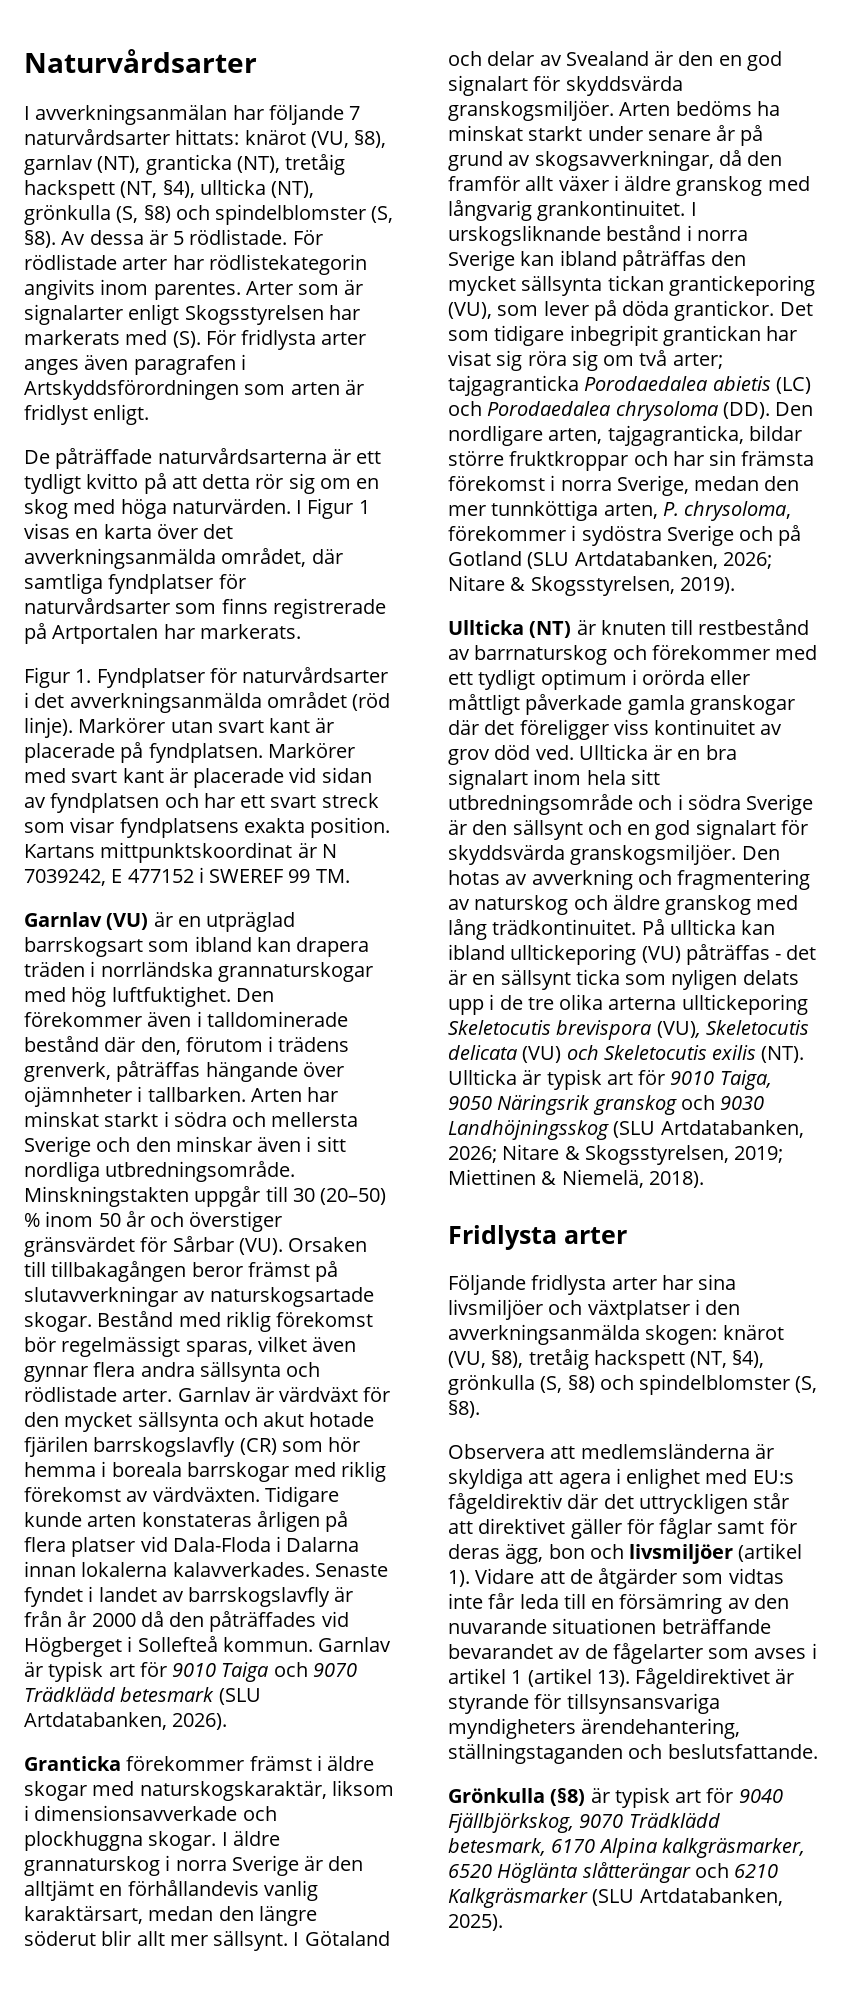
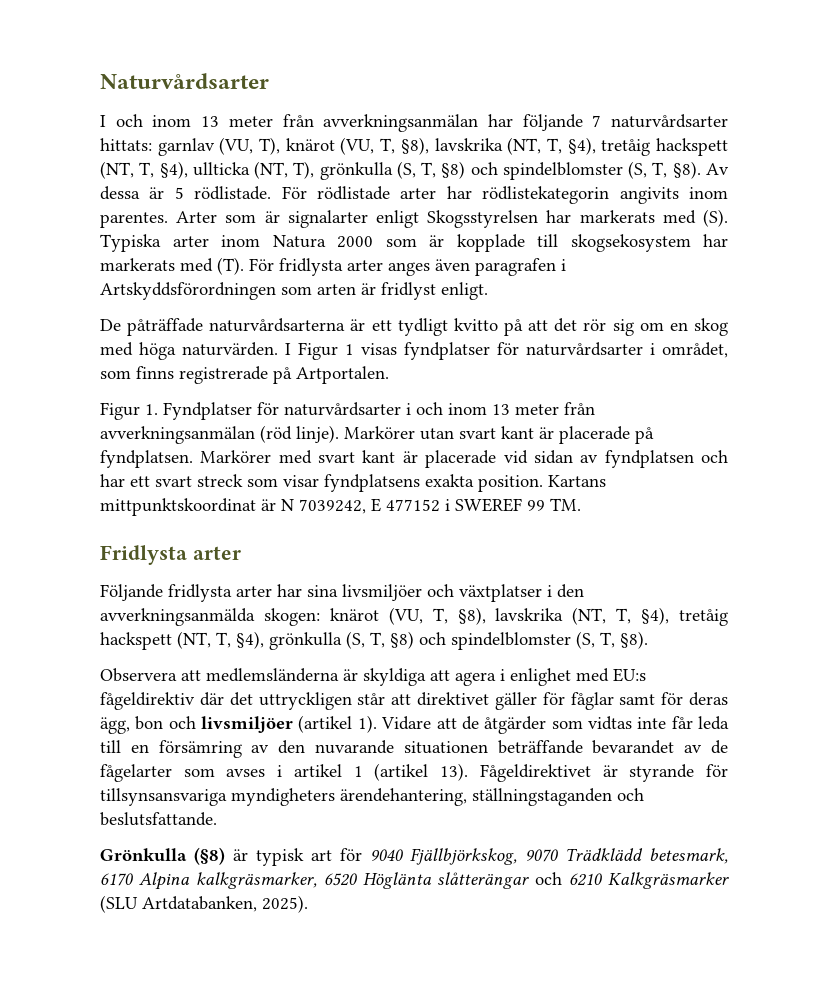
(30, 113) none -> [115,114,314,127] och inom 13 meter från
[244,130,387,148] [24,154,346,175] [24,180,158,200] knärot (VU, §8), garnlav (NT), granticka (NT), tretåig hackspett (NT, -> [157,137,728,156] [100,161,155,179] garnlav (VU, T), knärot (VU, T, §8), lavskrika (NT, T, §4), tretåig hackspett (NT, T,
[271,181,315,198] [24,204,394,225] (NT), grönkulla (S, §8) och spindelblomster (S, -> [254,161,668,180] (NT, T), grönkulla (S, T, §8) och spindelblomster (S, T,
(201, 339) none -> [100,234,728,252] [100,257,244,275] Typiska arter inom Natura 2000 som är kopplade till skogsekosystem har markerats med (T).
[202,474,251,489] detta -> [554,318,578,332] det
[75,524,234,539] [24,548,343,569] [24,573,103,594] en karta över det avverkningsanmälda området, där samtliga -> (397, 349) none
(170, 606) none -> [650,342,728,358] i området,
[52,624,301,644] Artportalen har markerats. -> [296,366,389,384] Artportalen.
[34,692,347,713] det avverkningsanmälda området -> [416,402,595,415] [100,426,255,444] och inom 13 meter från avverkningsanmälan
[24,912,296,932] [24,936,370,957] [24,961,373,982] [24,986,274,1007] [24,1011,348,1027] [24,1036,350,1055] [24,1061,344,1082] [24,1086,339,1107] [24,1111,359,1127] [24,1136,346,1157] [24,1161,296,1182] [24,1186,387,1207] [24,1211,283,1232] [24,1236,368,1257] [24,1261,339,1282] [24,1286,374,1307] [24,1311,374,1332] [24,1336,357,1357] [24,1362,321,1382] [24,1386,391,1402] [24,1412,375,1432] [24,1436,361,1457] [24,1461,387,1482] [24,1486,339,1507] [24,1511,349,1532] [24,1536,360,1557] [24,1561,388,1577] [24,1586,354,1607] [24,1611,349,1632] [24,1636,392,1657] [24,1661,357,1682] [24,1687,261,1705] [24,1712,228,1730] [24,1755,375,1771] [24,1780,394,1801] [24,1805,277,1821] [24,1831,280,1851] [24,1855,364,1876] [24,1880,318,1901] [24,1906,317,1926] [24,1930,390,1951] [448,51,782,71] [448,75,683,96] [448,100,780,121] [448,125,764,146] [448,150,783,171] [448,175,810,196] [448,200,697,221] [448,225,748,246] [448,250,747,271] [448,275,815,296] [448,300,813,321] [448,325,798,346] [448,350,723,371] [448,375,811,396] [448,401,814,421] [448,425,802,446] [448,450,815,471] [448,475,800,496] [448,500,792,521] [448,525,802,546] [448,551,772,569] [448,575,735,596] [448,619,810,638] [448,645,818,665] [448,669,751,690] [448,694,795,715] [448,719,783,740] [448,744,737,765] [448,769,660,790] [448,794,814,815] [448,819,808,840] [448,844,780,865] [448,869,811,890] [448,895,799,915] [448,919,776,940] [448,944,817,965] [448,969,799,990] [448,994,808,1015] [448,1020,809,1040] [448,1045,805,1063] [448,1069,772,1090] [448,1095,765,1115] [448,1120,804,1140] [448,1144,784,1165] [448,1169,704,1188] // Garnlav (VU) är en utpräglad barrskogsart som ibland kan drapera träden i norrländska grannaturskogar med hög luftfuktighet. Den förekommer även i talldominerade bestånd där den, förutom i trädens grenverk, påträffas hängande över ojämnheter i tallbarken. Arten har minskat starkt i södra och mellersta Sverige och den minskar även i sitt nordliga utbredningsområde. Minskningstakten uppgår till 30 (20–50) % inom 50 år och överstiger gränsvärdet för Sårbar (VU). Orsaken till tillbakagången beror främst på slutavverkningar av naturskogsartade skogar. Bestånd med riklig förekomst bör regelmässigt sparas, vilket även gynnar flera andra sällsynta och rödlistade arter. Garnlav är värdväxt för den mycket sällsynta och akut hotade fjärilen barrskogslavfly (CR) som hör hemma i boreala barrskogar med riklig förekomst av värdväxten. Tidigare kunde arten konstateras årligen på flera platser vid Dala-Floda i Dalarna innan lokalerna kalavverkades. Senaste fyndet i landet av barrskogslavfly är från år 2000 då den påträffades vid Högberget i Sollefteå kommun. Garnlav är typisk art för 9010 Taiga och 9070 Trädklädd betesmark (SLU Artdatabanken, 2026). // Granticka förekommer främst i äldre skogar med naturskogskaraktär, liksom i dimensionsavverkade och plockhuggna skogar. I äldre grannaturskog i norra Sverige är den alltjämt en förhållandevis vanlig karaktärsart, medan den längre söderut blir allt mer sällsynt. I Götaland och delar av Svealand är den en god signalart för skyddsvärda granskogsmiljöer. Arten bedöms ha minskat starkt under senare år på grund av skogsavverkningar, då den framför allt växer i äldre granskog med långvarig grankontinuitet. I urskogsliknande bestånd i norra Sverige kan ibland påträffas den mycket sällsynta tickan grantickeporing (VU), som lever på döda grantickor. Det som tidigare inbegripit grantickan har visat sig röra sig om två arter; tajgagranticka Porodaedalea abietis (LC) och Porodaedalea chrysoloma (DD). Den nordligare arten, tajgagranticka, bildar större fruktkroppar och har sin främsta förekomst i norra Sverige, medan den mer tunnköttiga arten, P. chrysoloma, förekommer i sydöstra Sverige och på Gotland (SLU Artdatabanken, 2026; Nitare & Skogsstyrelsen, 2019). // Ullticka (NT) är knuten till restbestånd av barrnaturskog och förekommer med ett tydligt optimum i orörda eller måttligt påverkade gamla granskogar där det föreligger viss kontinuitet av grov död ved. Ullticka är en bra signalart inom hela sitt utbredningsområde och i södra Sverige är den sällsynt och en god signalart för skyddsvärda granskogsmiljöer. Den hotas av avverkning och fragmentering av naturskog och äldre granskog med lång trädkontinuitet. På ullticka kan ibland ulltickeporing (VU) påträffas - det är en sällsynt ticka som nyligen delats upp i de tre olika arterna ulltickeporing Skeletocutis brevispora (VU), Skeletocutis delicata (VU) och Skeletocutis exilis (NT). Ullticka är typisk art för 9010 Taiga, 9050 Näringsrik granskog och 9030 Landhöjningsskog (SLU Artdatabanken, 2026; Nitare & Skogsstyrelsen, 2019; Miettinen & Niemelä, 2018). -> (581, 504) none
[491,1349,728,1370] §8), tretåig hackspett (NT, -> [432,607,728,626] [100,631,231,650] T, §8), lavskrika (NT, T, §4), tretåig hackspett (NT, T,
[567,1374,818,1395] §8) och spindelblomster (S, -> [370,631,615,650] T, §8) och spindelblomster (S, T,

